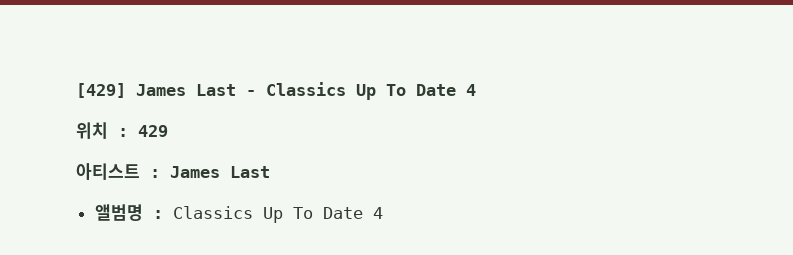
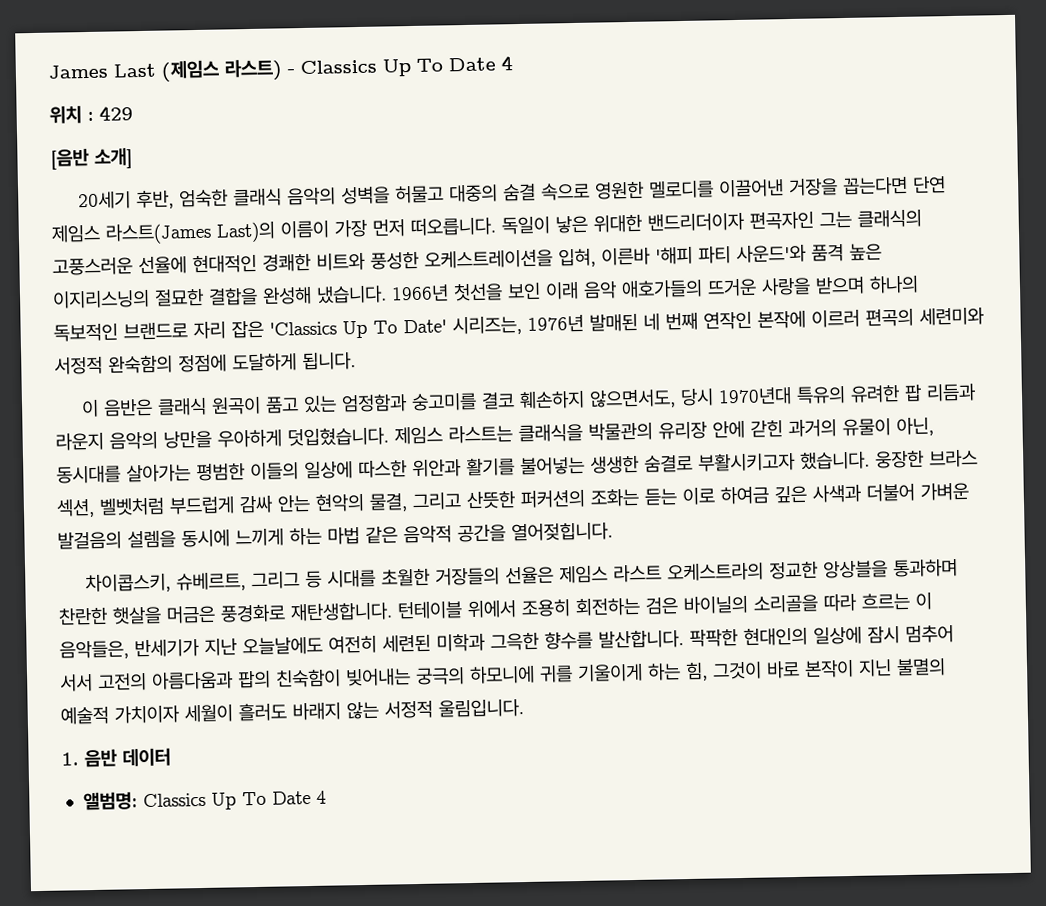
[76,83,236,98] [429] James Last -> [48,58,283,82] James Last (제임스 라스트)
[76,163,270,180] [94,204,163,221] 아티스트 : James Last // 앨범명 : -> [50,147,133,170] [78,176,947,210] [51,209,922,245] [52,243,882,276] [52,275,919,309] [53,307,985,342] [54,352,356,375] [81,383,978,418] [55,417,934,451] [56,449,978,484] [56,482,969,518] [57,521,613,550] [85,558,959,594] [58,592,932,626] [59,625,954,660] [60,658,946,692] [60,699,524,725] [61,747,171,768] [82,791,138,811] [음반 소개] // 20세기 후반, 엄숙한 클래식 음악의 성벽을 허물고 대중의 숨결 속으로 영원한 멜로디를 이끌어낸 거장을 꼽는다면 단연 제임스 라스트(James Last)의 이름이 가장 먼저 떠오릅니다. 독일이 낳은 위대한 밴드리더이자 편곡자인 그는 클래식의 고풍스러운 선율에 현대적인 경쾌한 비트와 풍성한 오케스트레이션을 입혀, 이른바 '해피 파티 사운드'와 품격 높은 이지리스닝의 절묘한 결합을 완성해 냈습니다. 1966년 첫선을 보인 이래 음악 애호가들의 뜨거운 사랑을 받으며 하나의 독보적인 브랜드로 자리 잡은 'Classics Up To Date' 시리즈는, 1976년 발매된 네 번째 연작인 본작에 이르러 편곡의 세련미와 서정적 완숙함의 정점에 도달하게 됩니다. // 이 음반은 클래식 원곡이 품고 있는 엄정함과 숭고미를 결코 훼손하지 않으면서도, 당시 1970년대 특유의 유려한 팝 리듬과 라운지 음악의 낭만을 우아하게 덧입혔습니다. 제임스 라스트는 클래식을 박물관의 유리장 안에 갇힌 과거의 유물이 아닌, 동시대를 살아가는 평범한 이들의 일상에 따스한 위안과 활기를 불어넣는 생생한 숨결로 부활시키고자 했습니다. 웅장한 브라스 섹션, 벨벳처럼 부드럽게 감싸 안는 현악의 물결, 그리고 산뜻한 퍼커션의 조화는 듣는 이로 하여금 깊은 사색과 더불어 가벼운 발걸음의 설렘을 동시에 느끼게 하는 마법 같은 음악적 공간을 열어젖힙니다. // 차이콥스키, 슈베르트, 그리그 등 시대를 초월한 거장들의 선율은 제임스 라스트 오케스트라의 정교한 앙상블을 통과하며 찬란한 햇살을 머금은 풍경화로 재탄생합니다. 턴테이블 위에서 조용히 회전하는 검은 바이닐의 소리골을 따라 흐르는 이 음악들은, 반세기가 지난 오늘날에도 여전히 세련된 미학과 그윽한 향수를 발산합니다. 팍팍한 현대인의 일상에 잠시 멈추어 서서 고전의 아름다움과 팝의 친숙함이 빚어내는 궁극의 하모니에 귀를 기울이게 하는 힘, 그것이 바로 본작이 지닌 불멸의 예술적 가치이자 세월이 흘러도 바래지 않는 서정적 울림입니다. // 1. 음반 데이터 // 앨범명:

